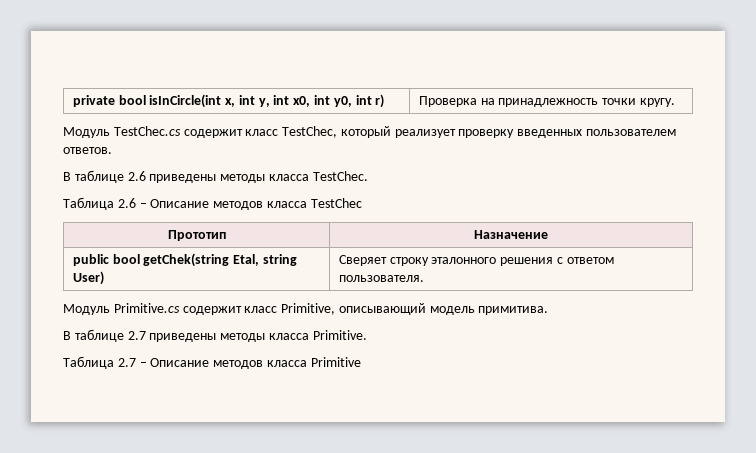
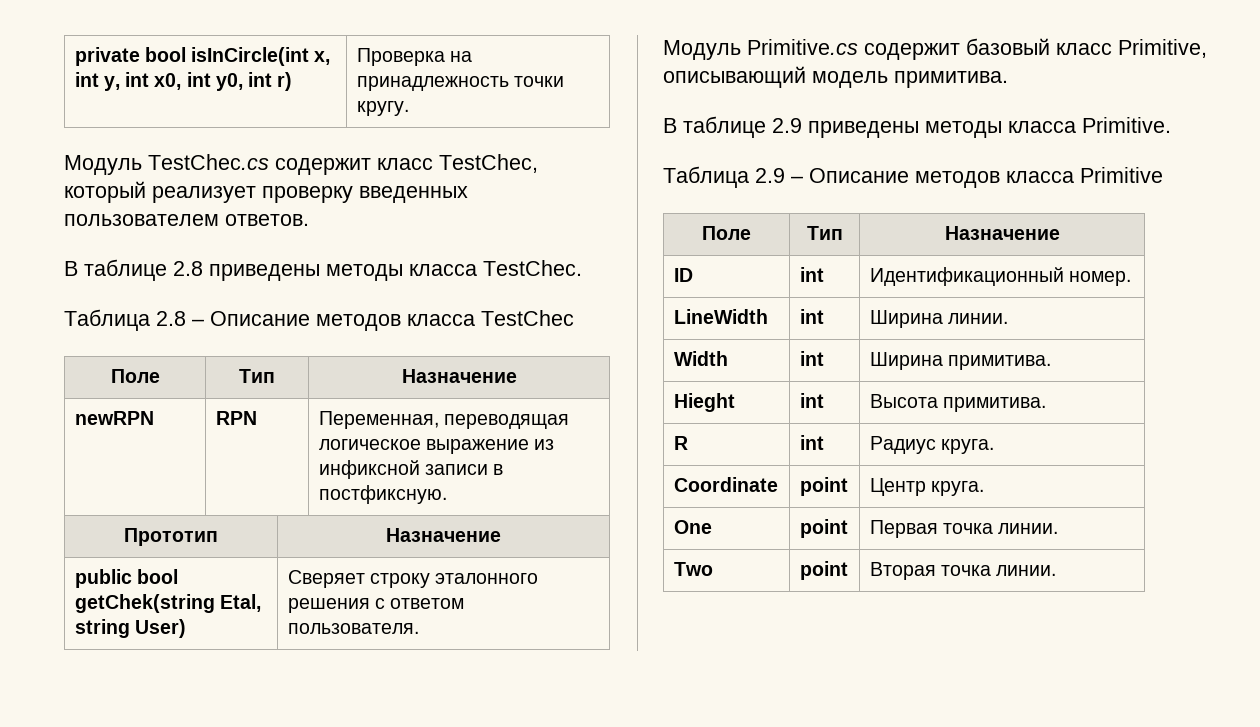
[127,171,146,181] 2.6 -> [173,261,203,276] 2.8
[117,198,136,208] 2.6 -> [156,311,186,326] 2.8
(362, 203) none -> [110,369,160,383] [239,369,275,383] [401,369,517,383] [74,411,154,425] [215,411,257,425] [318,411,569,429] [318,439,555,454] [318,460,504,479] [318,485,447,504] // Поле | Тип | Назначение // newRPN | RPN | Переменная, переводящая логическое выражение из инфиксной записи в постфиксную.
(242, 310) none -> [966,38,1050,55] базовый
[127,331,146,340] 2.7 -> [772,118,802,133] 2.9
[117,358,136,367] 2.7 -> [755,168,785,183] 2.9
(361, 362) none -> [702,226,751,240] [806,226,843,240] [944,226,1060,240] [673,268,693,282] [799,267,824,282] [869,267,1131,286] [673,309,768,324] [799,309,824,324] [869,310,1008,328] [673,351,728,366] [799,351,824,366] [869,352,1051,370] [673,393,735,412] [799,393,824,408] [869,394,1046,412] [673,436,688,450] [799,435,824,450] [869,436,994,454] [673,477,778,492] [799,477,848,496] [869,478,984,496] [673,520,712,534] [799,519,848,538] [869,520,1059,538] [673,562,713,576] [799,561,848,580] [869,562,1057,580] // Поле | Тип | Назначение // ID | int | Идентификационный номер. // LineWidth | int | Ширина линии. // Width | int | Ширина примитива. // Hieght | int | Высота примитива. // R | int | Радиус круга. // Coordinate | point | Центр круга. // One | point | Первая точка линии. // Two | point | Вторая точка линии.

